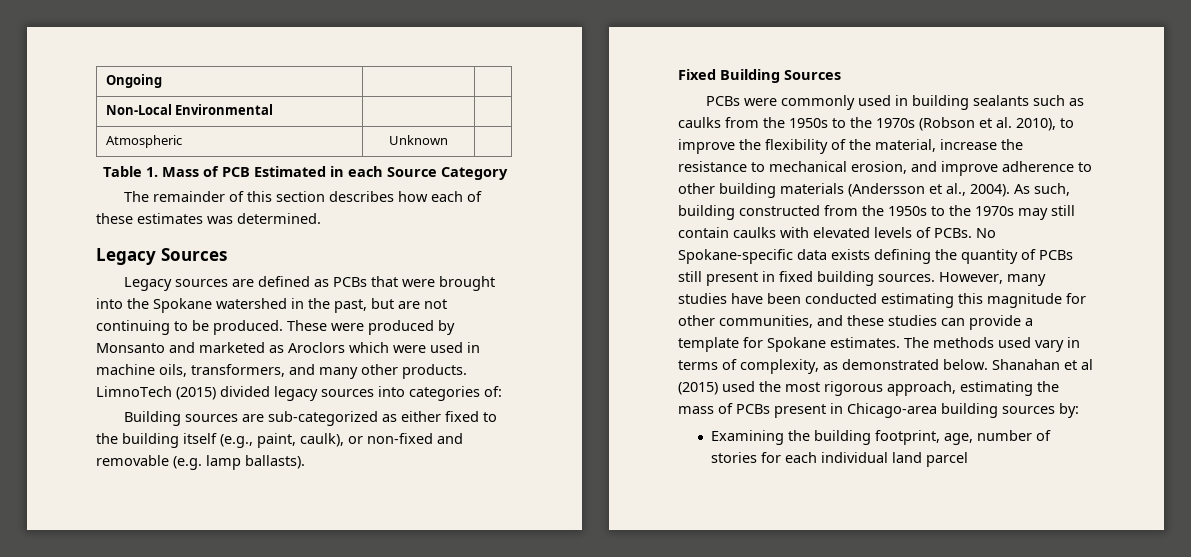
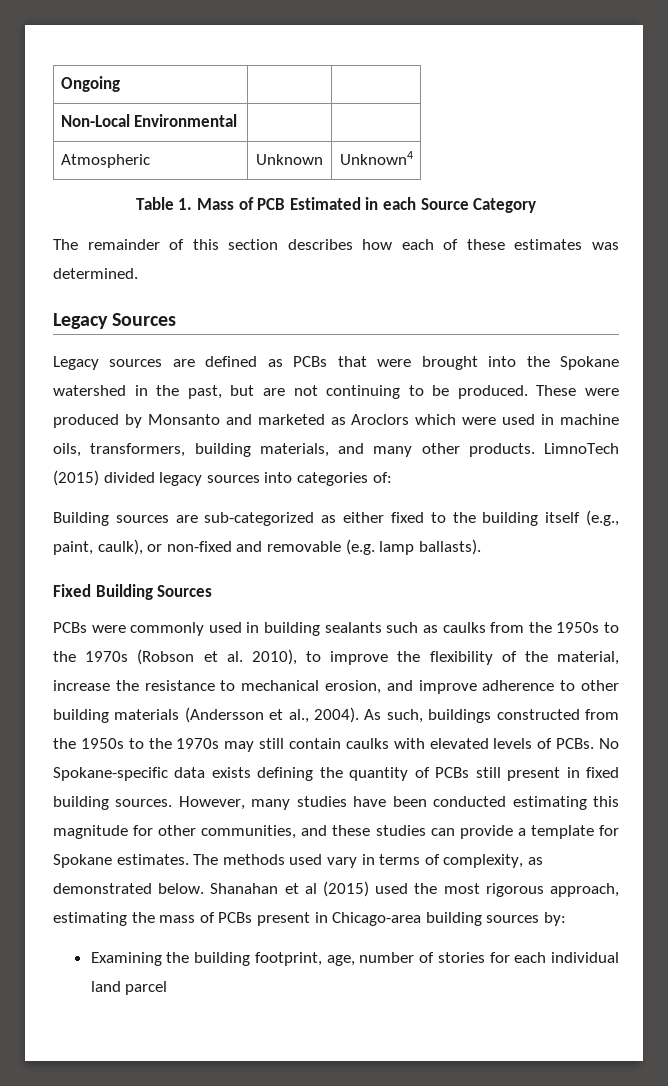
(448, 140) none -> [339,151,413,165] Unknown4
(285, 370) none -> [194,443,329,457] building materials,
[678,205,735,220] building -> [428,709,492,723] buildings

